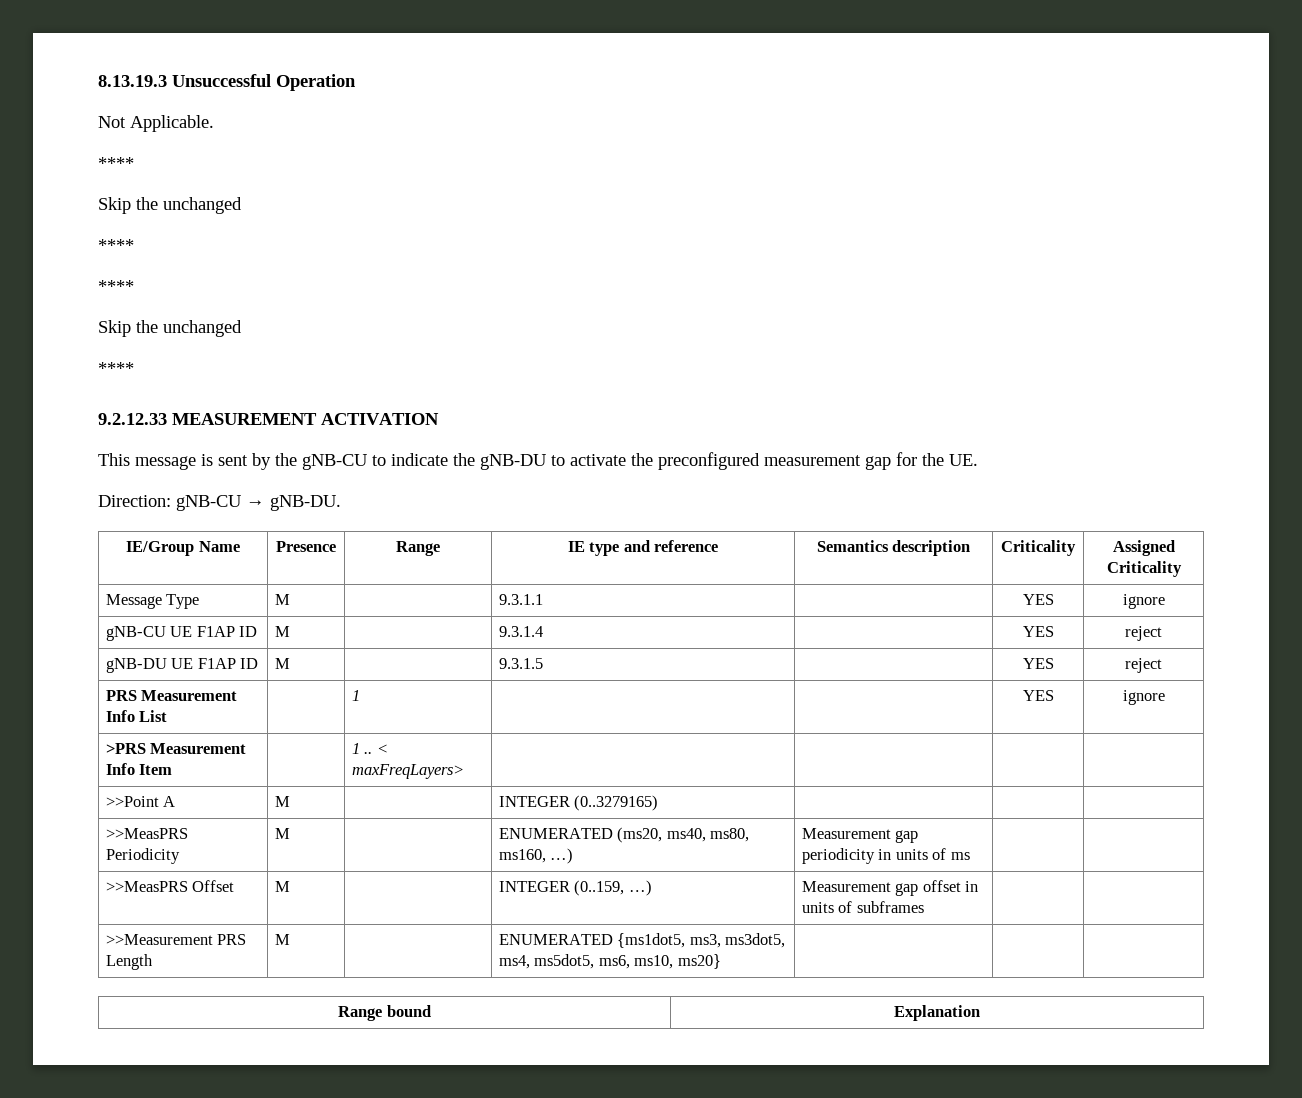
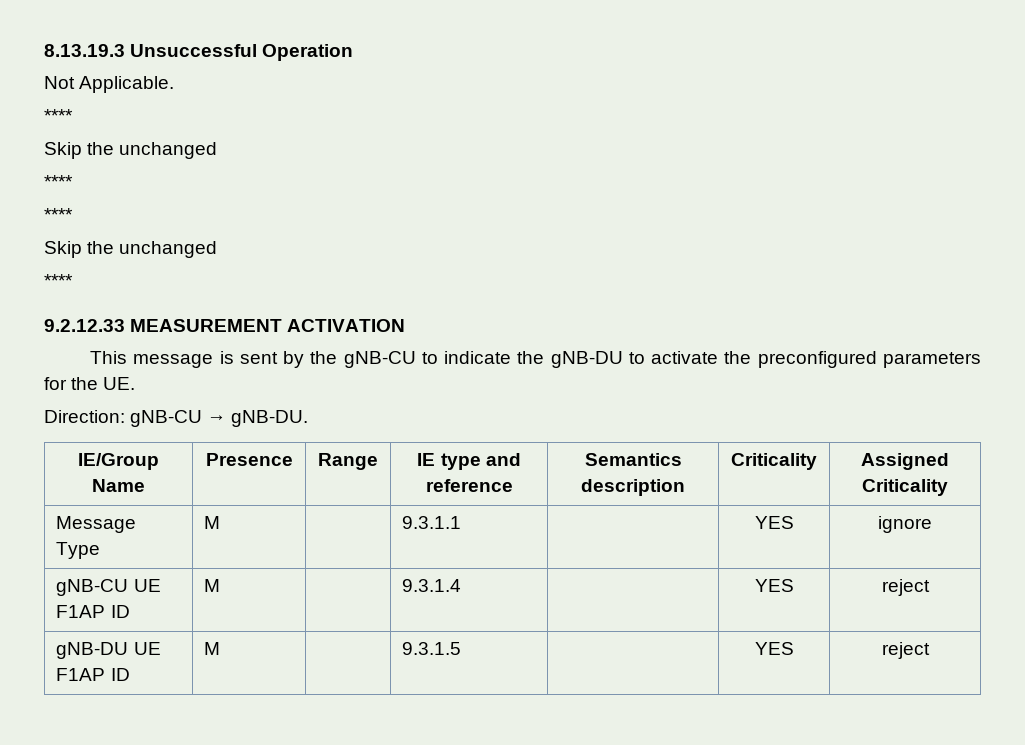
[764,455,891,470] measurement gap -> [882,352,981,368] parameters
[105,690,238,701] [105,710,168,722] [351,690,360,701] [1022,690,1054,701] [1122,690,1165,705] [105,743,247,754] [105,763,173,775] [351,743,388,754] [351,764,464,779] [105,796,176,807] [274,796,290,807] [498,795,659,811] [105,828,188,839] [105,848,180,864] [274,828,290,839] [498,827,750,843] [498,848,574,864] [801,828,919,843] [801,848,970,864] [105,880,235,892] [274,881,290,892] [498,880,652,896] [801,880,979,896] [801,901,924,913] [105,934,247,945] [105,954,153,970] [274,934,290,945] [498,933,786,948] [498,954,721,969] [338,1005,431,1021] [894,1005,980,1021] // PRS Measurement Info List | | 1 | | | YES | ignore // >PRS Measurement Info Item | | 1 .. < maxFreqLayers> | | | | // >>Point A | M | | INTEGER (0..3279165) | | | // >>MeasPRS Periodicity | M | | ENUMERATED (ms20, ms40, ms80, ms160, …) | Measurement gap periodicity in units of ms | | // >>MeasPRS Offset | M | | INTEGER (0..159, …) | Measurement gap offset in units of subframes | | // >>Measurement PRS Length | M | | ENUMERATED {ms1dot5, ms3, ms3dot5, ms4, ms5dot5, ms6, ms10, ms20} | | | // Range bound | Explanation -> (930, 650) none

